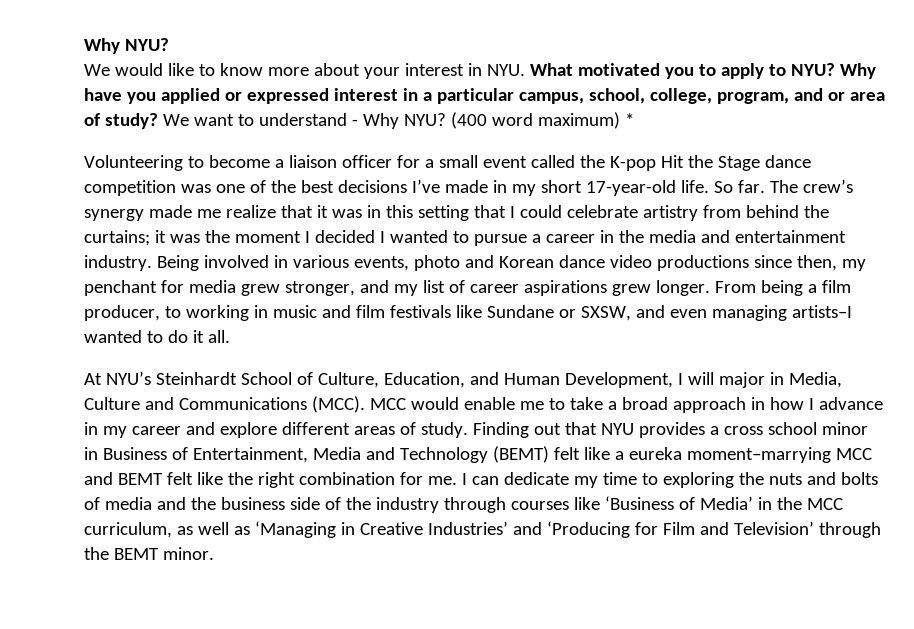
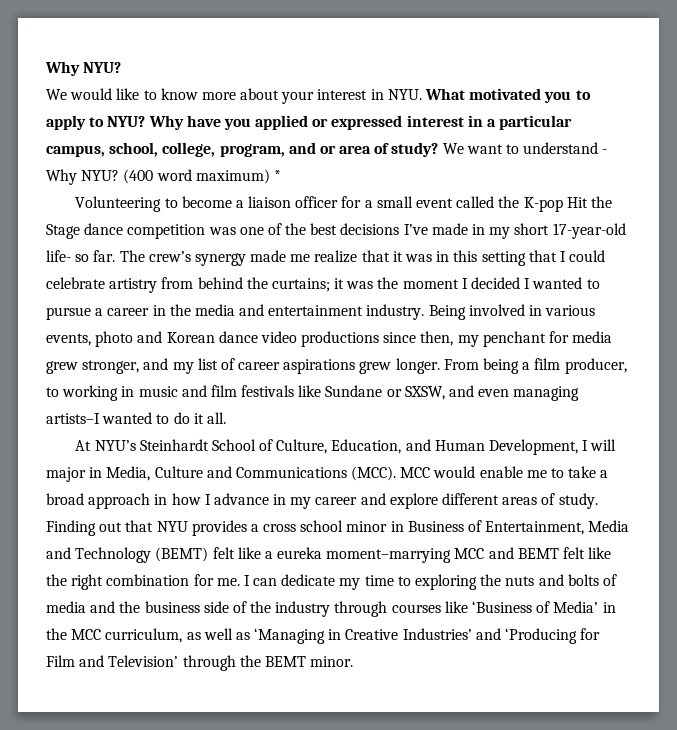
[680,180,733,193] life. So -> [46,250,90,262] life- so

